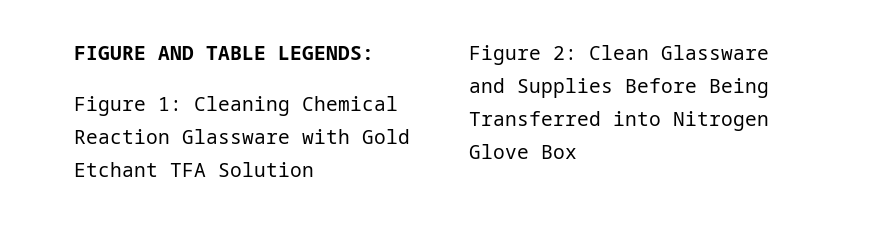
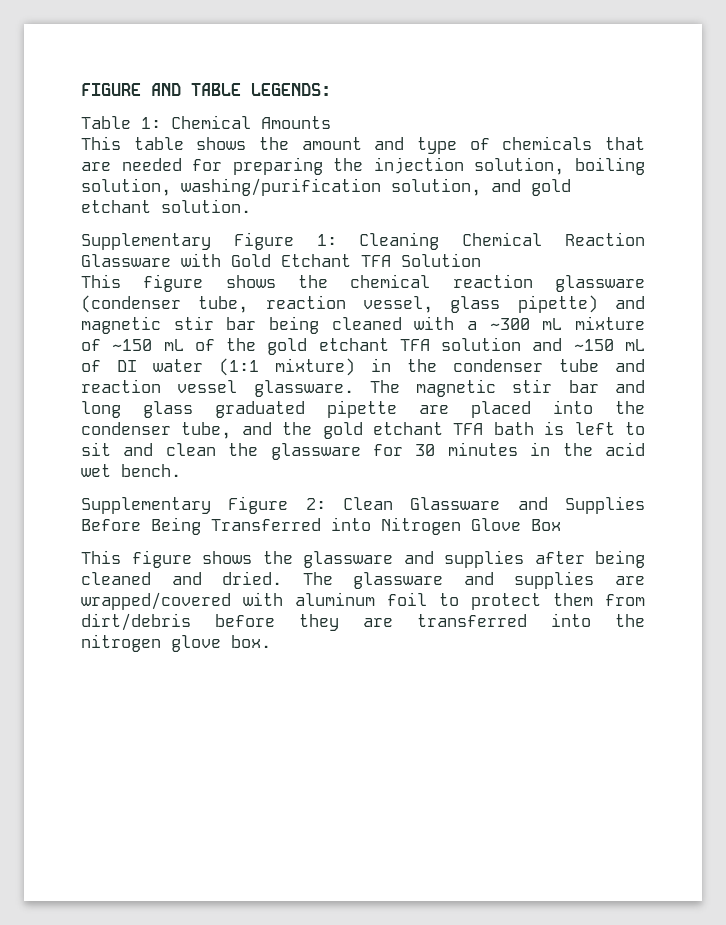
(374, 53) none -> [81,115,331,129] [81,136,645,154] [81,157,645,175] [81,178,571,196] [81,199,251,213] [81,233,211,250] Table 1: Chemical Amounts // This table shows the amount and type of chemicals that are needed for preparing the injection solution, boiling solution, washing/purification solution, and gold etchant solution. // Supplementary
(314, 169) none -> [81,274,645,292] [81,295,645,313] [81,316,645,334] [81,337,645,355] [81,358,645,376] [81,379,645,397] [81,400,645,418] [81,421,645,439] [81,442,645,460] [81,464,181,477] [81,497,211,514] This figure shows the chemical reaction glassware (condenser tube, reaction vessel, glass pipette) and magnetic stir bar being cleaned with a ~300 mL mixture of ~150 mL of the gold etchant TFA solution and ~150 mL of DI water (1:1 mixture) in the condenser tube and reaction vessel glassware. The magnetic stir bar and long glass graduated pipette are placed into the condenser tube, and the gold etchant TFA bath is left to sit and clean the glassware for 30 minutes in the acid wet bench. // Supplementary
(577, 152) none -> [81,550,645,568] [81,571,645,589] [81,592,645,610] [81,613,645,631] [81,634,271,652] // This figure shows the glassware and supplies after being cleaned and dried. The glassware and supplies are wrapped/covered with aluminum foil to protect them from dirt/debris before they are transferred into the nitrogen glove box.

